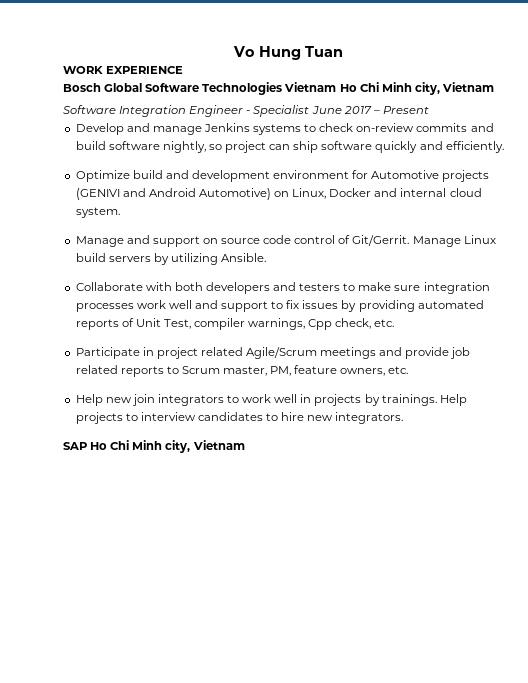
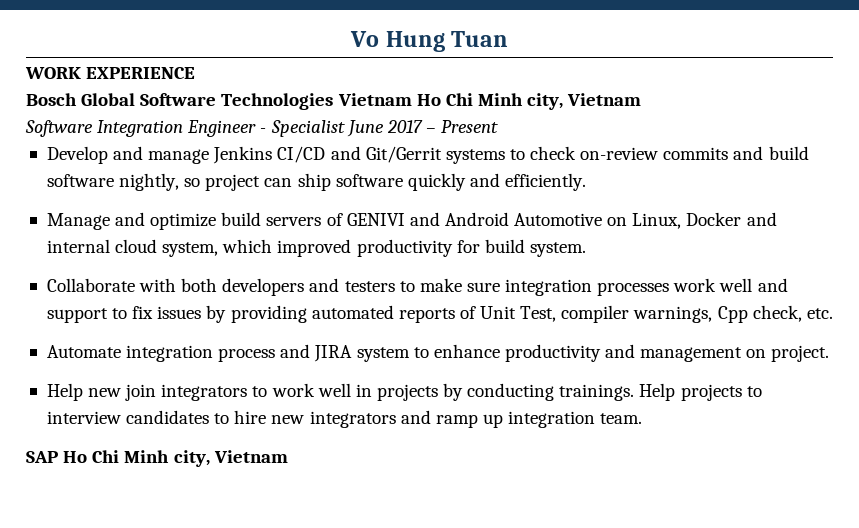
(250, 127) none -> [277,146,442,163] CI/CD and Git/Gerrit
[75,170,490,182] [75,188,120,200] Optimize build and development environment for Automotive projects (GENIVI -> [46,212,405,230] Manage and optimize build servers of GENIVI
[198,188,271,200] Automotive) -> [514,213,603,226] Automotive
[75,207,120,218] [75,235,496,247] [75,253,267,265] system. // Manage and support on source code control of Git/Gerrit. Manage Linux build servers by utilizing Ansible. -> [162,239,586,257] system, which improved productivity for build system.
[75,347,471,359] [75,365,409,377] Participate in project related Agile/Scrum meetings and provide job related reports to Scrum master, PM, feature owners, etc. -> [46,344,830,362] Automate integration process and JIRA system to enhance productivity and management on project.
(380, 400) none -> [467,383,555,401] conducting
[335,412,404,424] integrators. -> [309,410,643,428] integrators and ramp up integration team.

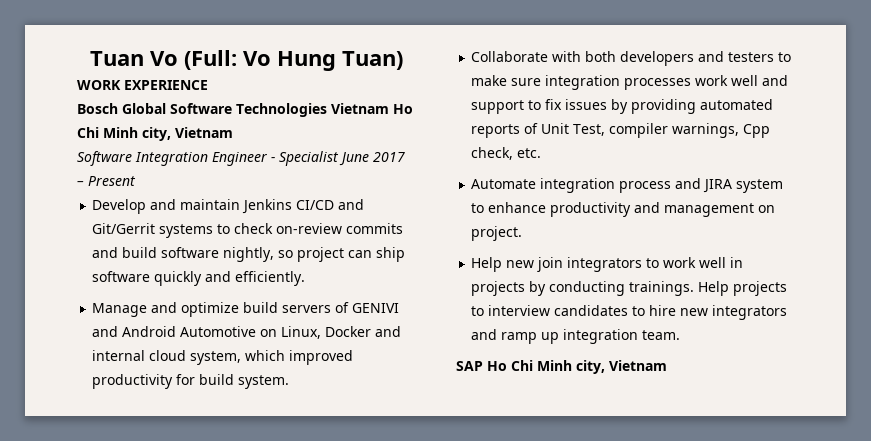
(350, 39) none -> [89,50,237,70] Tuan Vo (Full:
[450,31,508,47] Tuan -> [341,51,403,70] Tuan)
[148,149,210,164] manage -> [180,199,241,210] maintain

